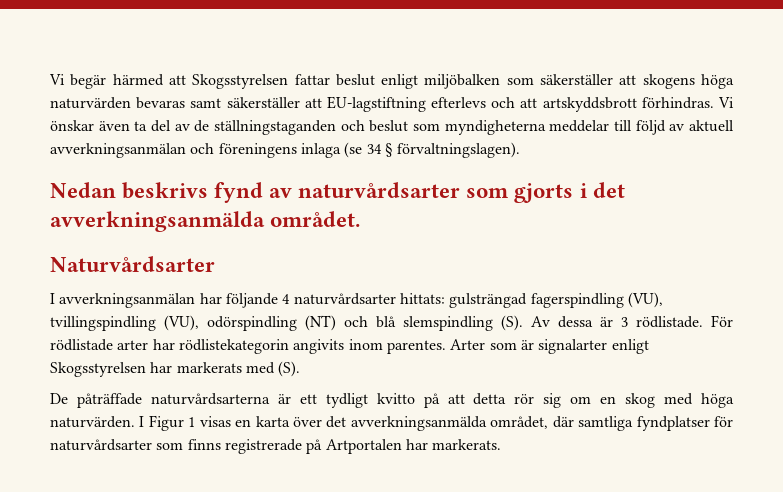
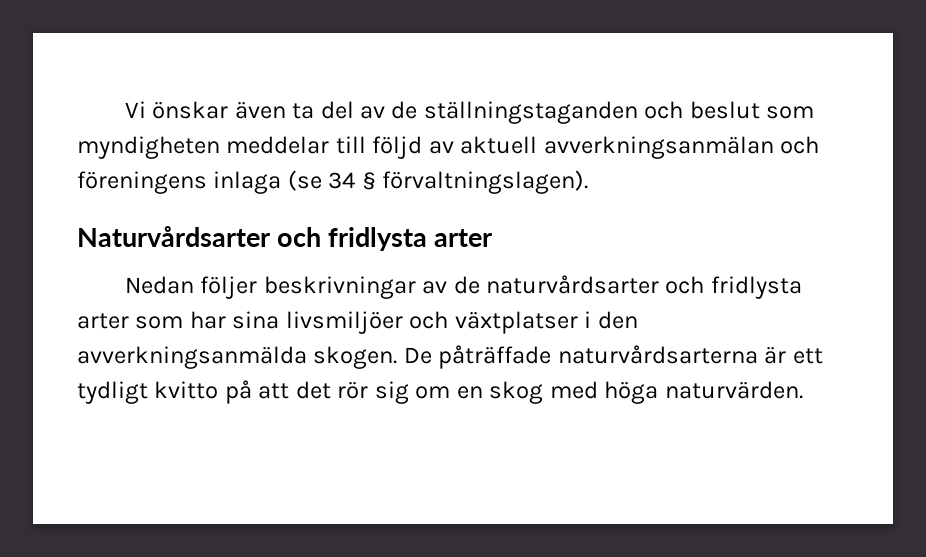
[49,74,734,89] [50,96,734,112] Vi begär härmed att Skogsstyrelsen fattar beslut enligt miljöbalken som säkerställer att skogens höga naturvärden bevaras samt säkerställer att EU-lagstiftning efterlevs och att artskyddsbrott förhindras. Vi -> [124,101,146,118] Vi
[444,120,546,135] myndigheterna -> [77,136,220,159] myndigheten
[50,182,625,203] [50,211,361,232] [50,256,215,272] [50,292,663,308] [50,315,733,331] [50,339,649,354] [50,361,301,377] Nedan beskrivs fynd av naturvårdsarter som gjorts i det avverkningsanmälda området. // Naturvårdsarter // I avverkningsanmälan har följande 4 naturvårdsarter hittats: gulsträngad fagerspindling (VU), tvillingspindling (VU), odörspindling (NT) och blå slemspindling (S). Av dessa är 3 rödlistade. För rödlistade arter har rödlistekategorin angivits inom parentes. Arter som är signalarter enligt Skogsstyrelsen har markerats med (S). // -> [77,226,493,251] [124,275,802,299] [77,311,638,334] [77,346,398,369] Naturvårdsarter och fridlysta arter // Nedan följer beskrivningar av de naturvårdsarter och fridlysta arter som har sina livsmiljöer och växtplatser i den avverkningsanmälda skogen.
[473,393,507,405] detta -> [295,381,331,399] det
[139,415,734,431] [50,439,502,454] I Figur 1 visas en karta över det avverkningsanmälda området, där samtliga fyndplatser för naturvårdsarter som finns registrerade på Artportalen har markerats. -> (803, 390) none

